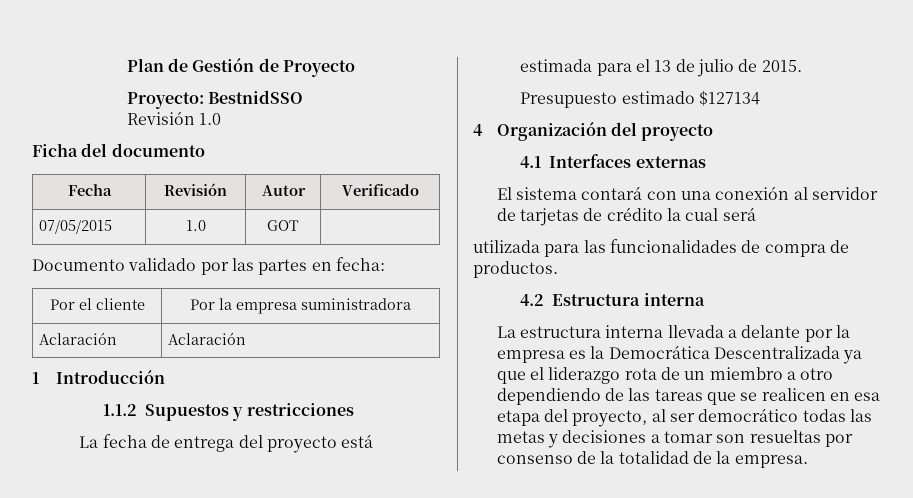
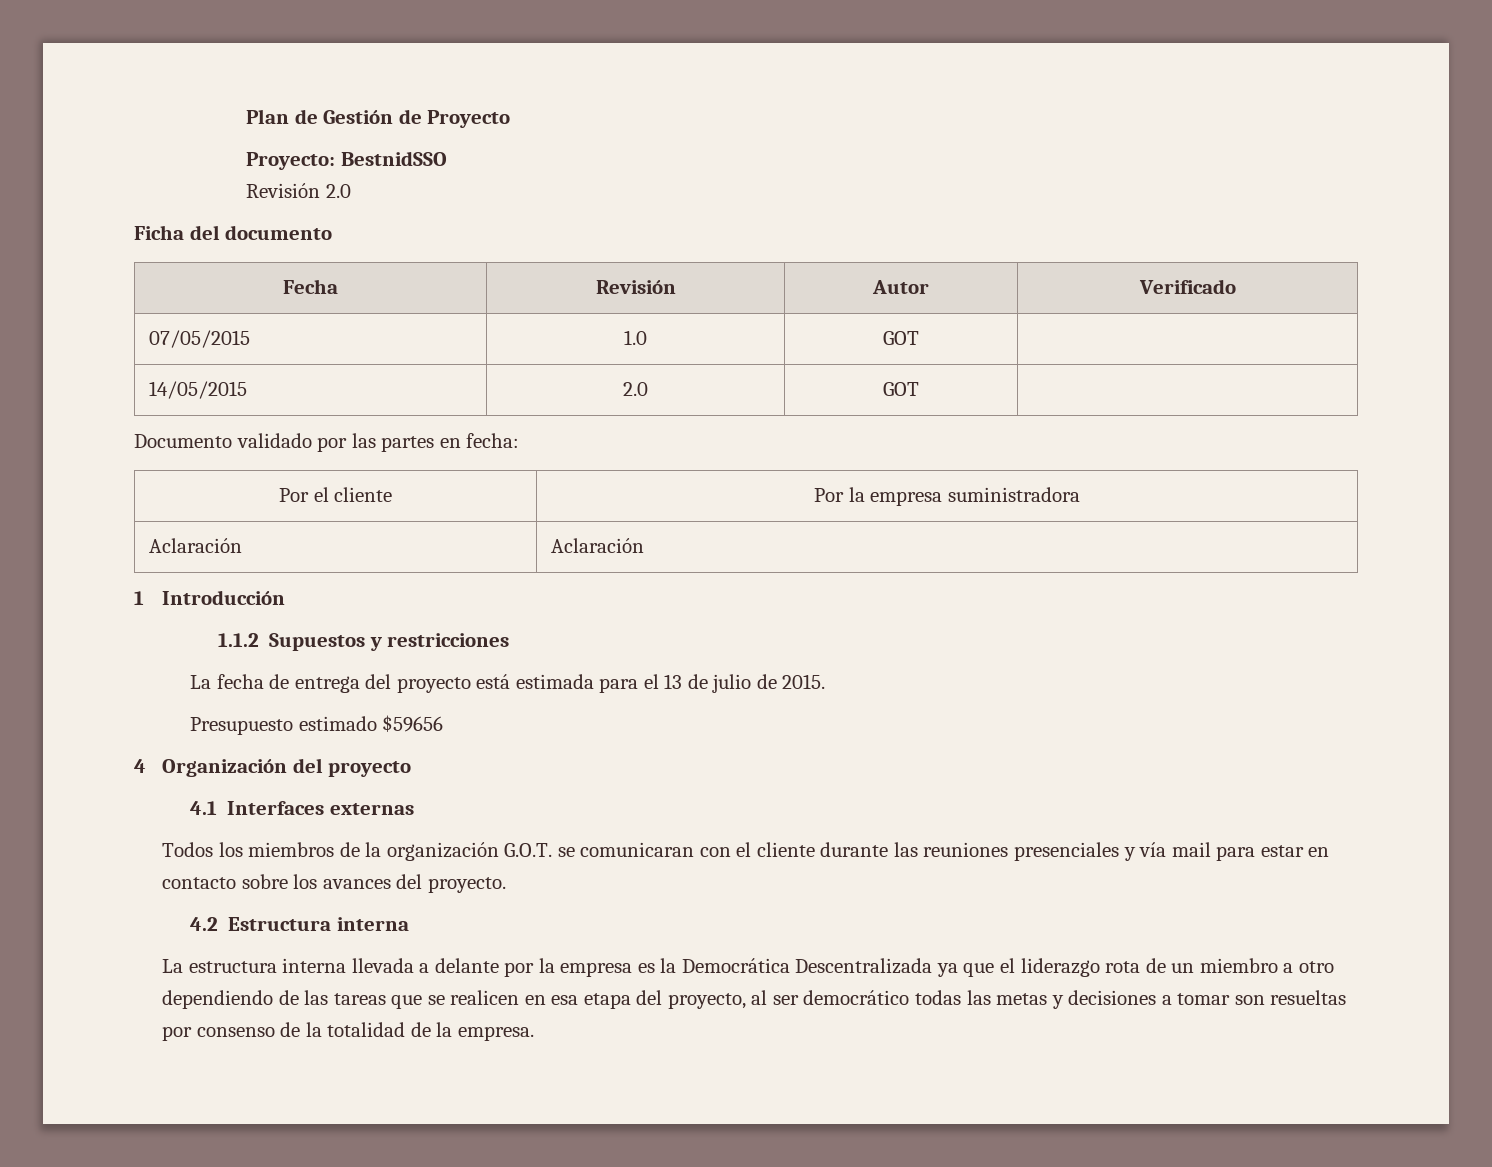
[199,113,222,125] 1.0 -> [325,184,351,198] 2.0
(299, 225) none -> [149,381,248,399] [623,382,648,396] [883,382,919,396] // 14/05/2015 | 2.0 | GOT |
[699,90,761,106] $127134 -> [382,715,444,732] $59656
[496,186,878,200] [496,207,756,226] [473,239,849,257] [473,261,558,278] El sistema contará con una conexión al servidor de tarjetas de crédito la cual será // utilizada para las funcionalidades de compra de productos. -> [161,842,1330,861] [161,874,506,893] Todos los miembros de la organización G.O.T. se comunicaran con el cliente durante las reuniones presenciales y vía mail para estar en contacto sobre los avances del proyecto.

